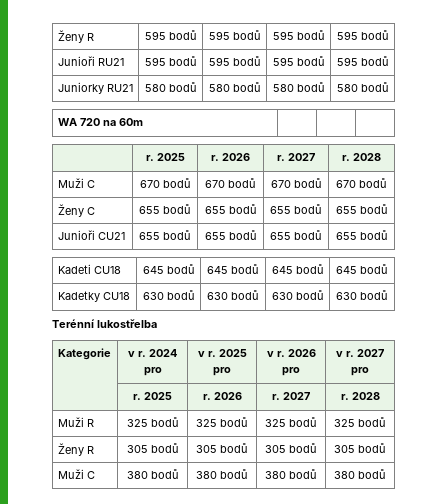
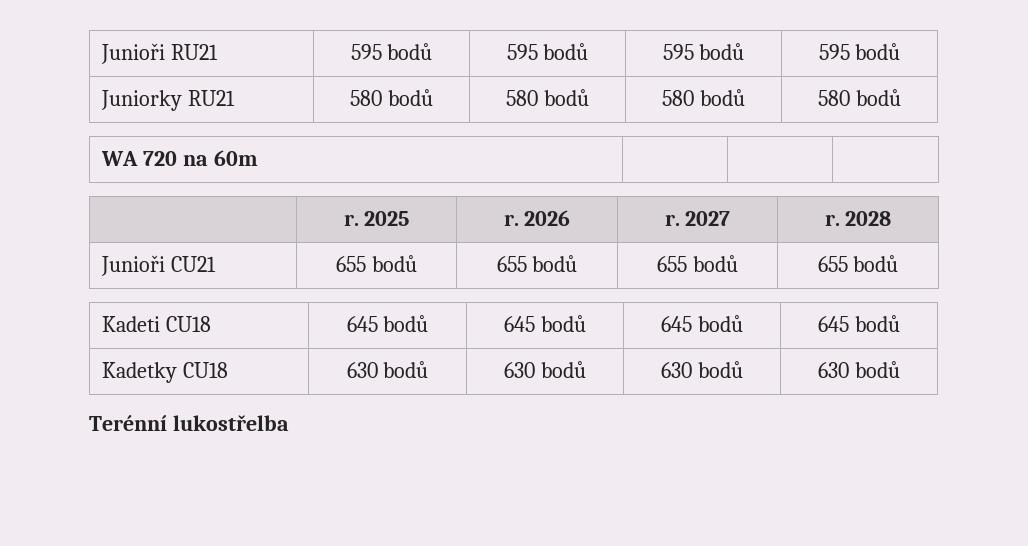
[57,30,94,43] [144,30,197,40] [208,30,261,40] [272,30,325,40] [336,30,389,40] Ženy R | 595 bodů | 595 bodů | 595 bodů | 595 bodů // -> (100, 53) none
[57,178,95,188] [139,178,191,188] [205,178,256,188] [270,178,322,188] [336,178,387,188] [57,204,95,217] [139,204,191,214] [204,204,257,214] [270,204,322,214] [335,204,388,214] // Muži C | 670 bodů | 670 bodů | 670 bodů | 670 bodů // Ženy C | 655 bodů | 655 bodů | 655 bodů | 655 bodů -> (892, 218) none
[57,348,111,360] [127,349,177,357] [143,367,162,376] [197,349,247,357] [213,367,231,376] [266,349,316,357] [282,367,300,376] [336,349,384,357] [351,367,369,376] [133,392,172,400] [202,392,242,400] [272,392,310,400] [340,392,380,400] [57,417,94,427] [126,417,179,427] [196,417,248,427] [265,417,317,427] [334,417,386,427] [57,443,94,456] [126,443,179,453] [196,443,248,453] [265,443,317,453] [334,443,386,453] [57,469,95,479] [126,469,179,479] [196,469,248,479] [265,469,317,479] [334,469,386,479] // Kategorie | v r. 2024 pro | v r. 2025 pro | v r. 2026 pro | v r. 2027 pro // | r. 2025 | r. 2026 | r. 2027 | r. 2028 // Muži R | 325 bodů | 325 bodů | 325 bodů | 325 bodů // Ženy R | 305 bodů | 305 bodů | 305 bodů | 305 bodů // Muži C | 380 bodů | 380 bodů | 380 bodů | 380 bodů -> (289, 423) none

